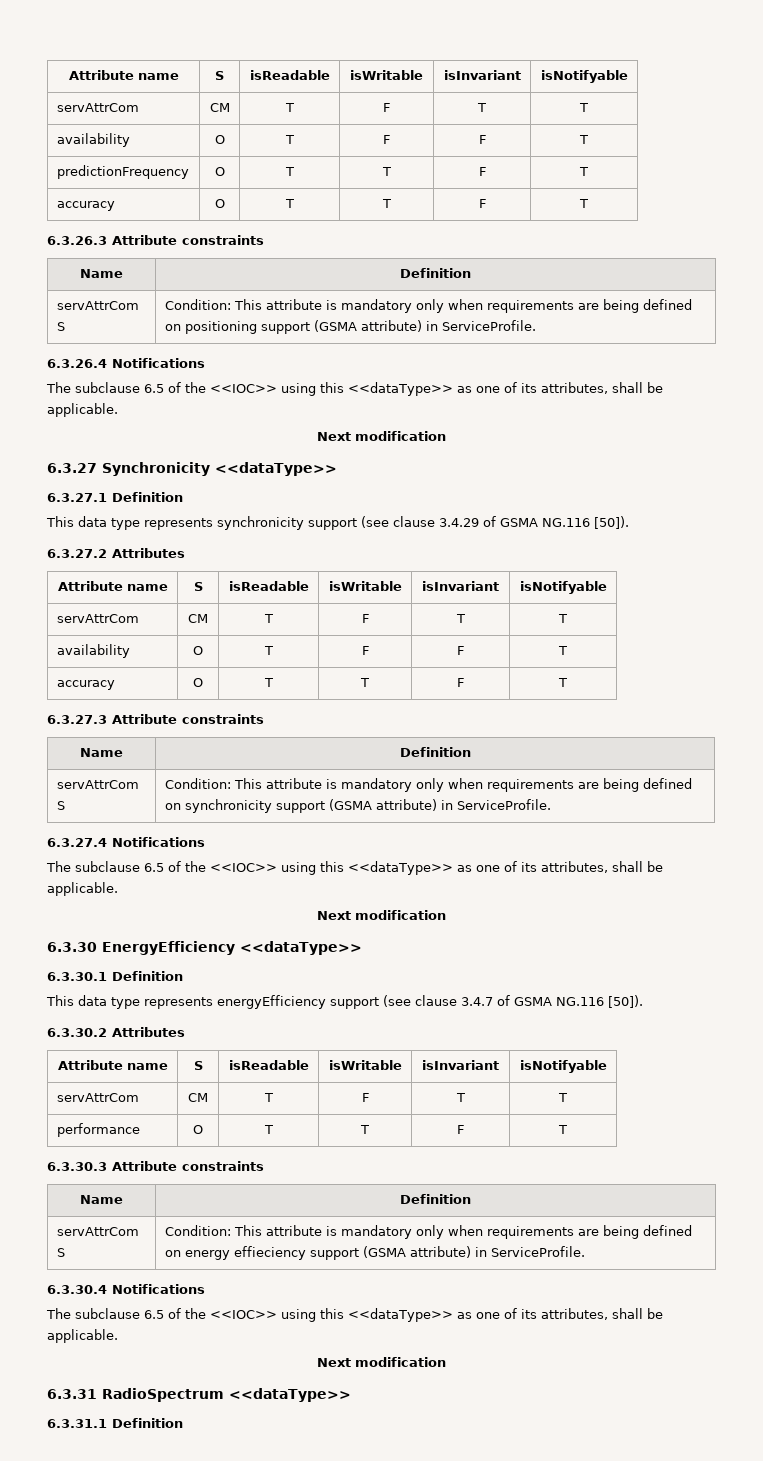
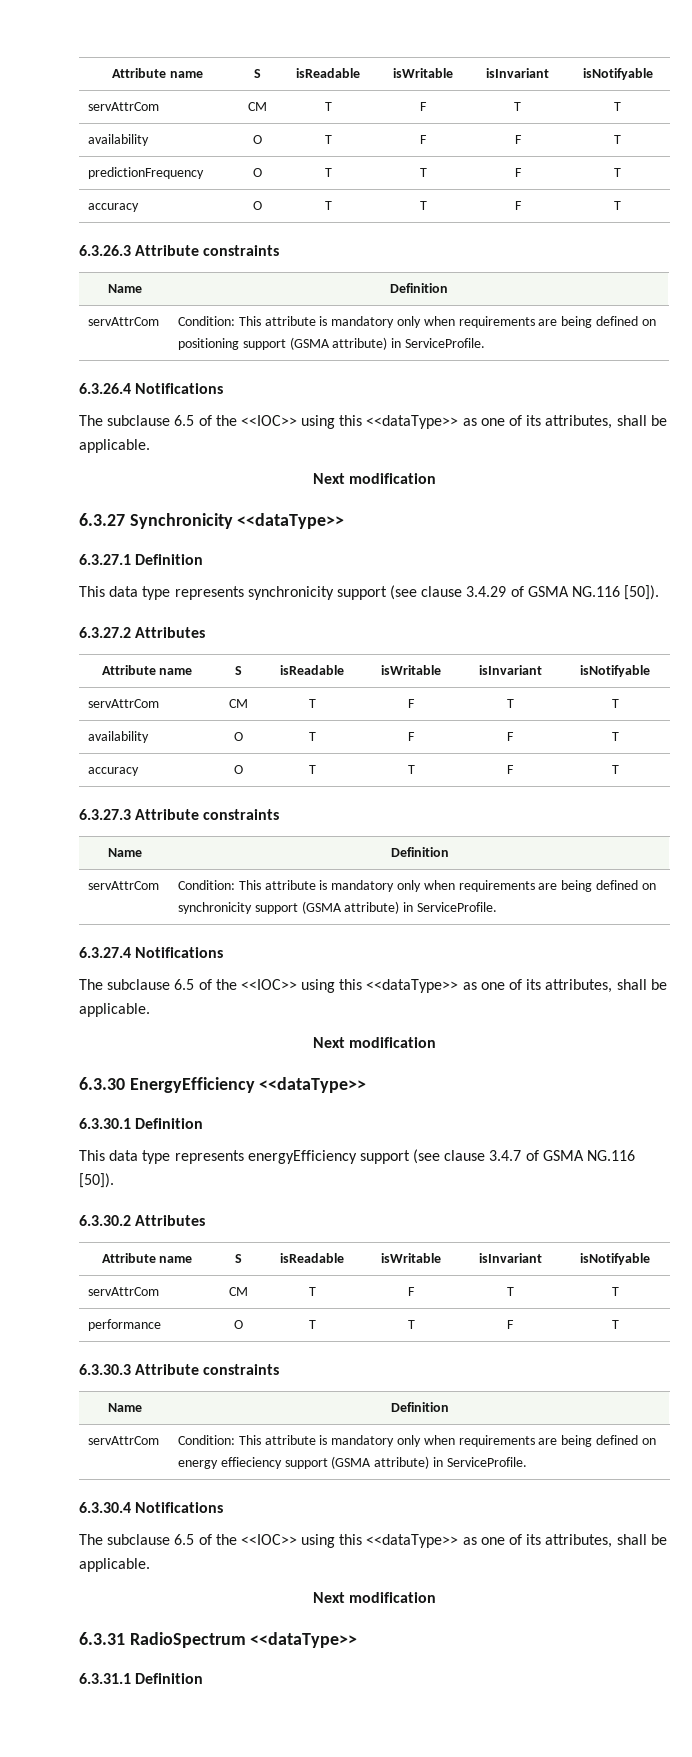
[56,322,65,331] S -> (160, 321) none
[56,801,65,810] S -> (160, 885) none
[56,1248,65,1257] S -> (160, 1440) none

